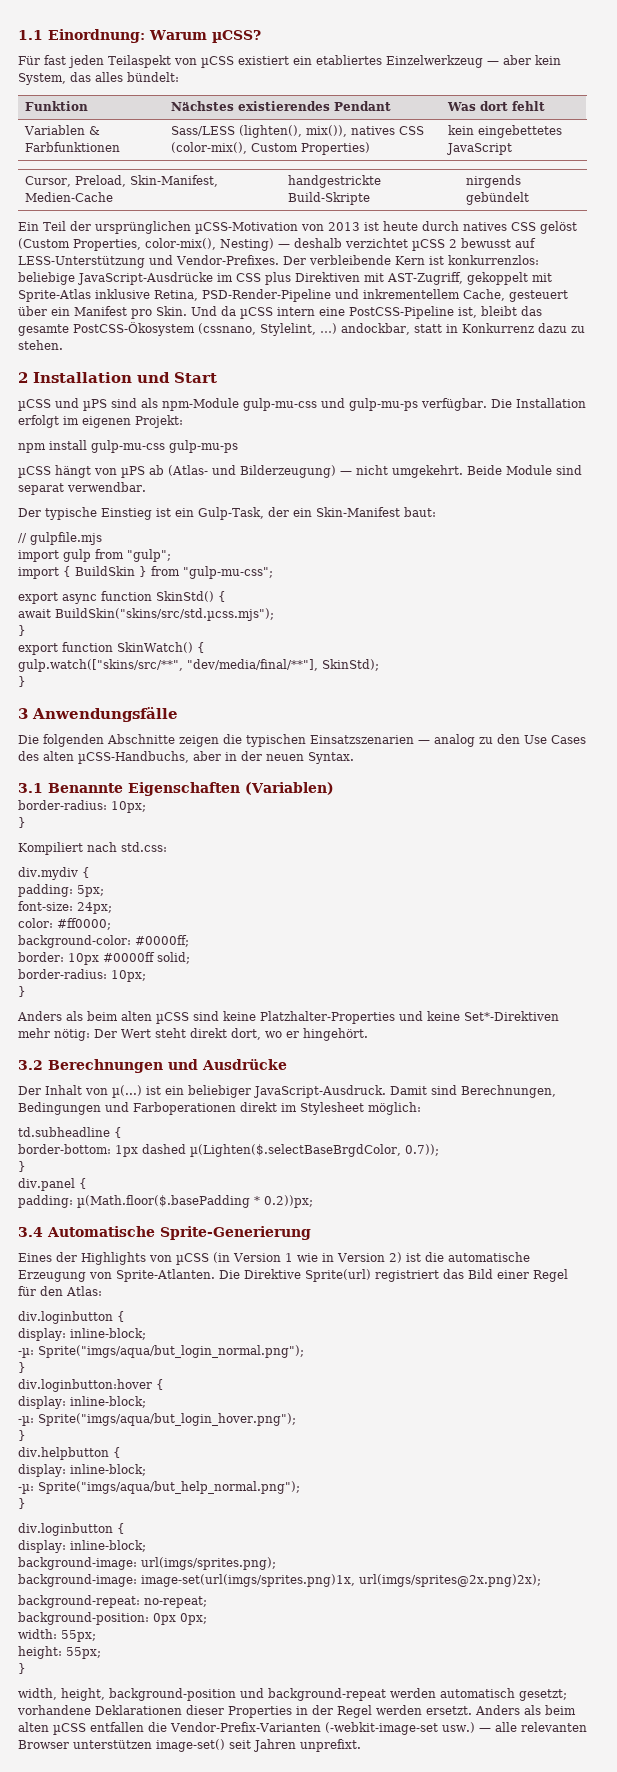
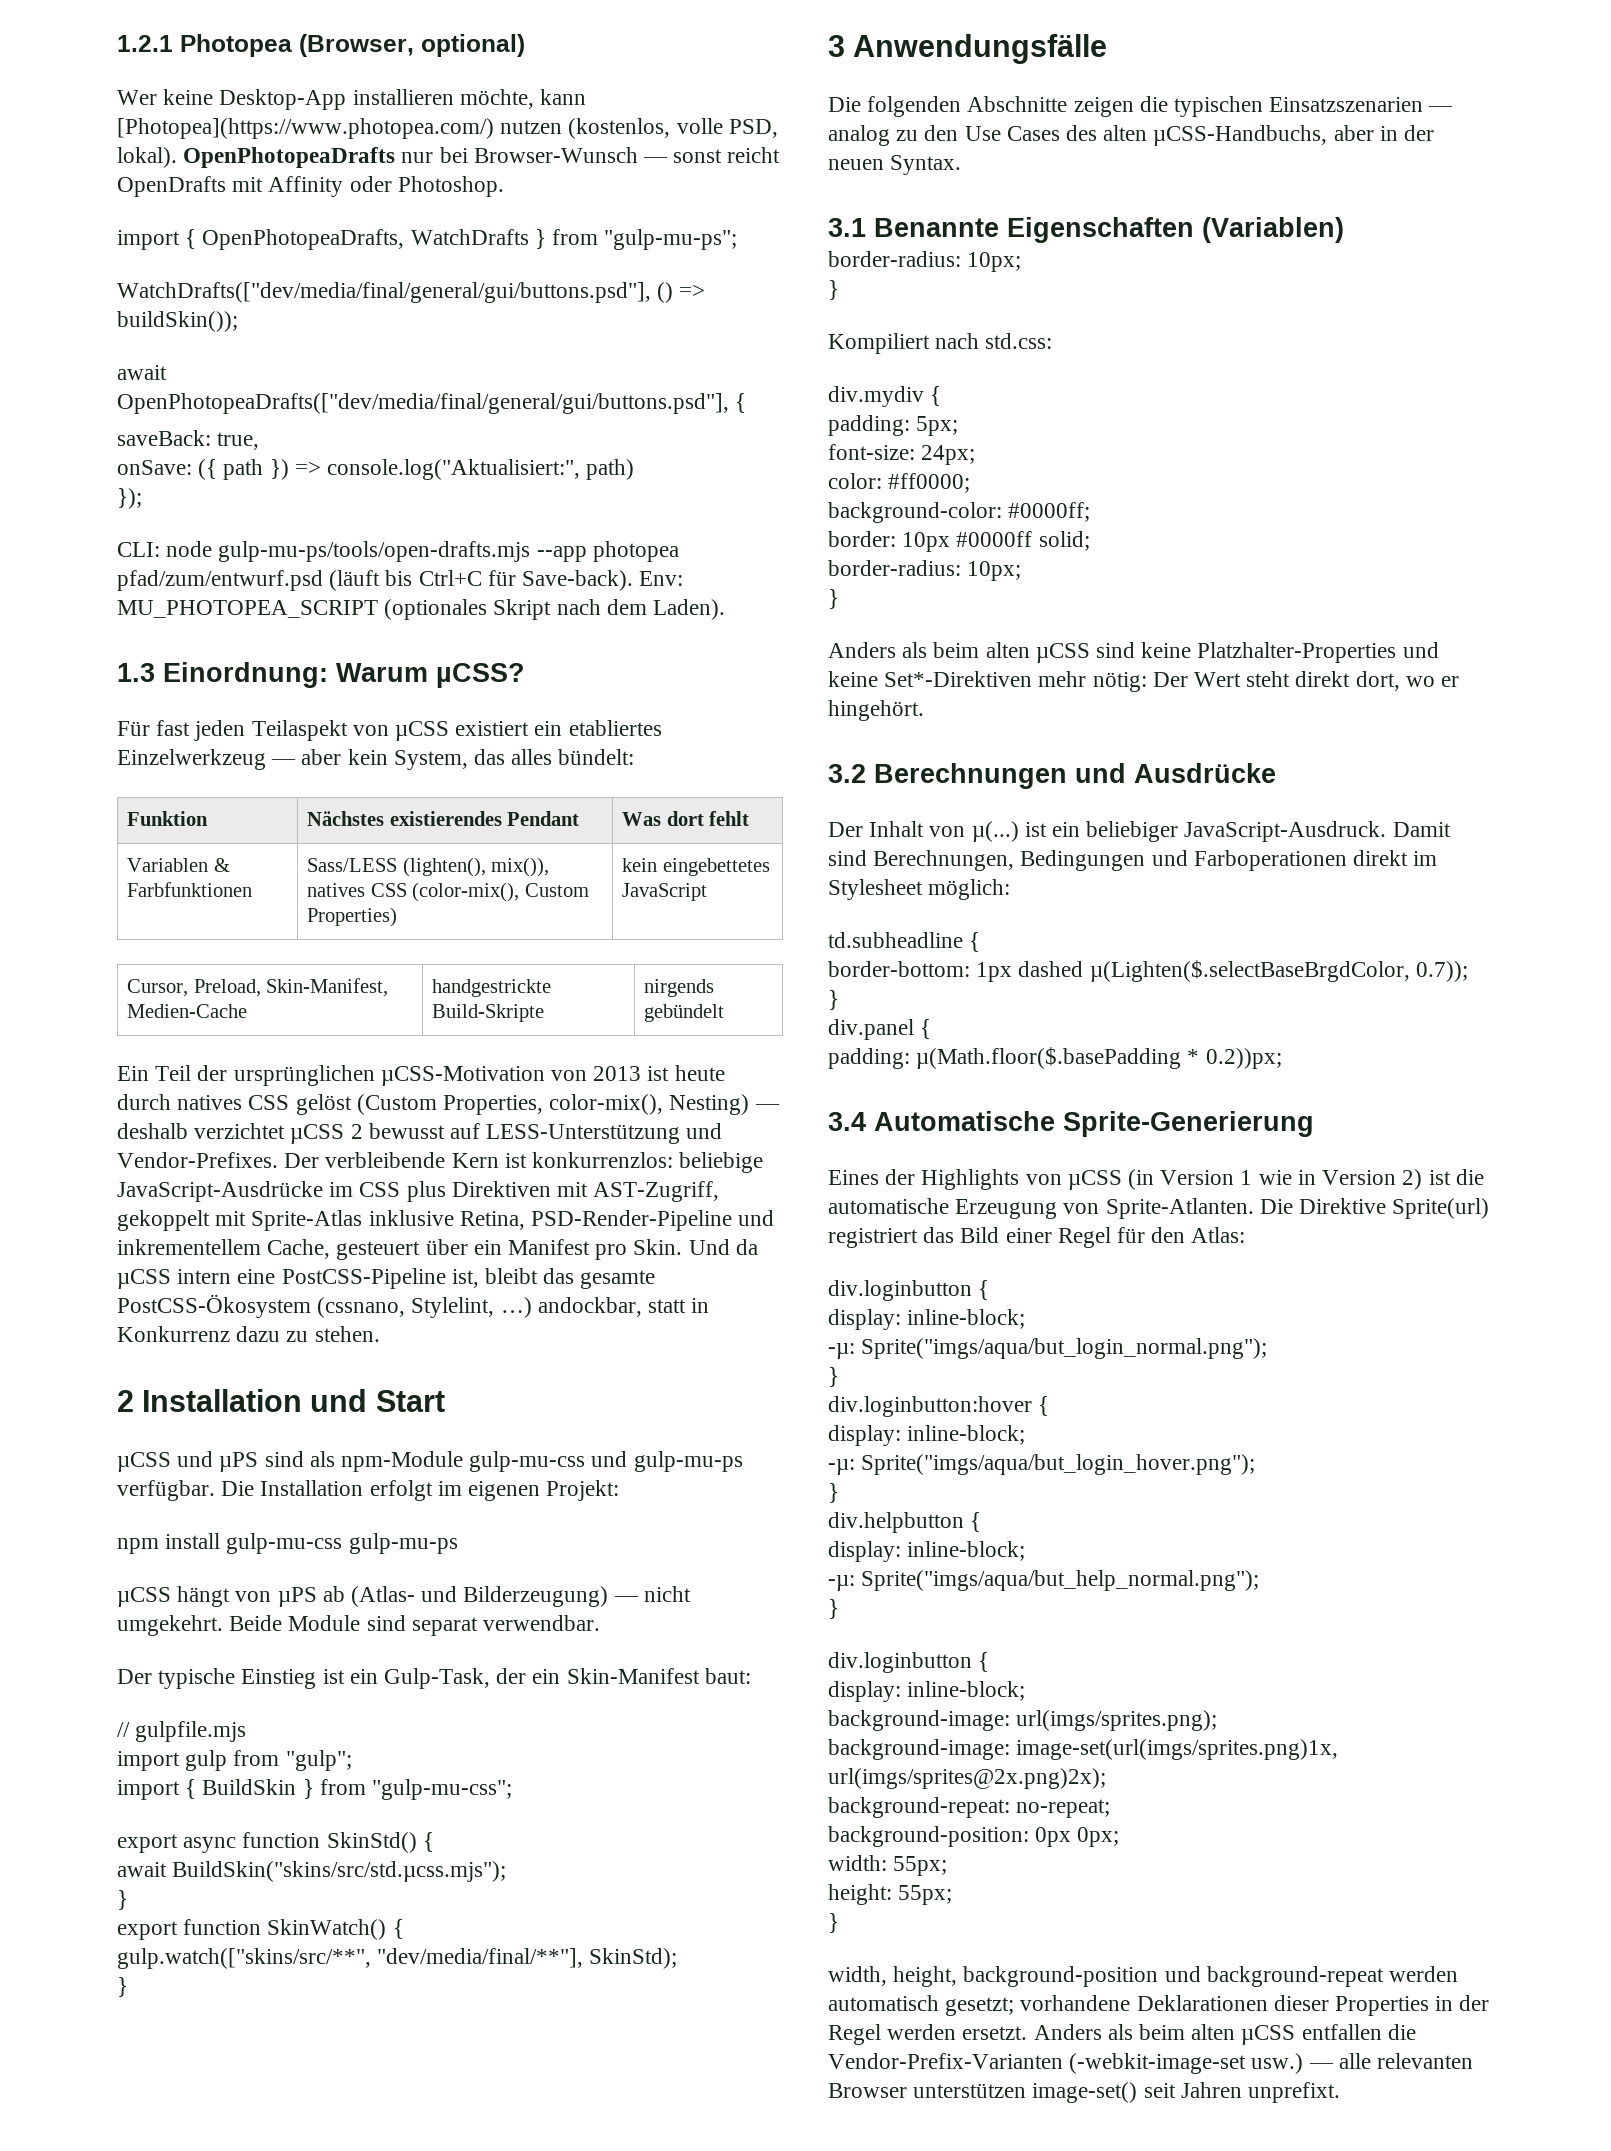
[18,30,43,40] 1.1 -> [117,34,525,57] [117,89,587,110] [117,118,778,139] [117,147,781,168] [117,176,504,197] [117,229,738,250] [117,282,706,303] [117,311,238,332] [117,365,167,380] [117,393,747,414] [117,430,260,450] [117,459,635,480] [117,488,142,509] [117,541,679,562] [117,570,684,591] [117,599,726,620] [117,663,155,682] 1.2.1 Photopea (Browser, optional) // Wer keine Desktop-App installieren möchte, kann [Photopea](https://www.photopea.com/) nutzen (kostenlos, volle PSD, lokal). OpenPhotopeaDrafts nur bei Browser-Wunsch — sonst reicht OpenDrafts mit Affinity oder Photoshop. // import { OpenPhotopeaDrafts, WatchDrafts } from "gulp-mu-ps"; // WatchDrafts(["dev/media/final/general/gui/buttons.psd"], () => buildSkin()); // await OpenPhotopeaDrafts(["dev/media/final/general/gui/buttons.psd"], { // saveBack: true, // onSave: ({ path }) => console.log("Aktualisiert:", path) // }); // CLI: node gulp-mu-ps/tools/open-drafts.mjs --app photopea pfad/zum/entwurf.psd (läuft bis Ctrl+C für Save-back). Env: MU_PHOTOPEA_SCRIPT (optionales Skript nach dem Laden). // 1.3

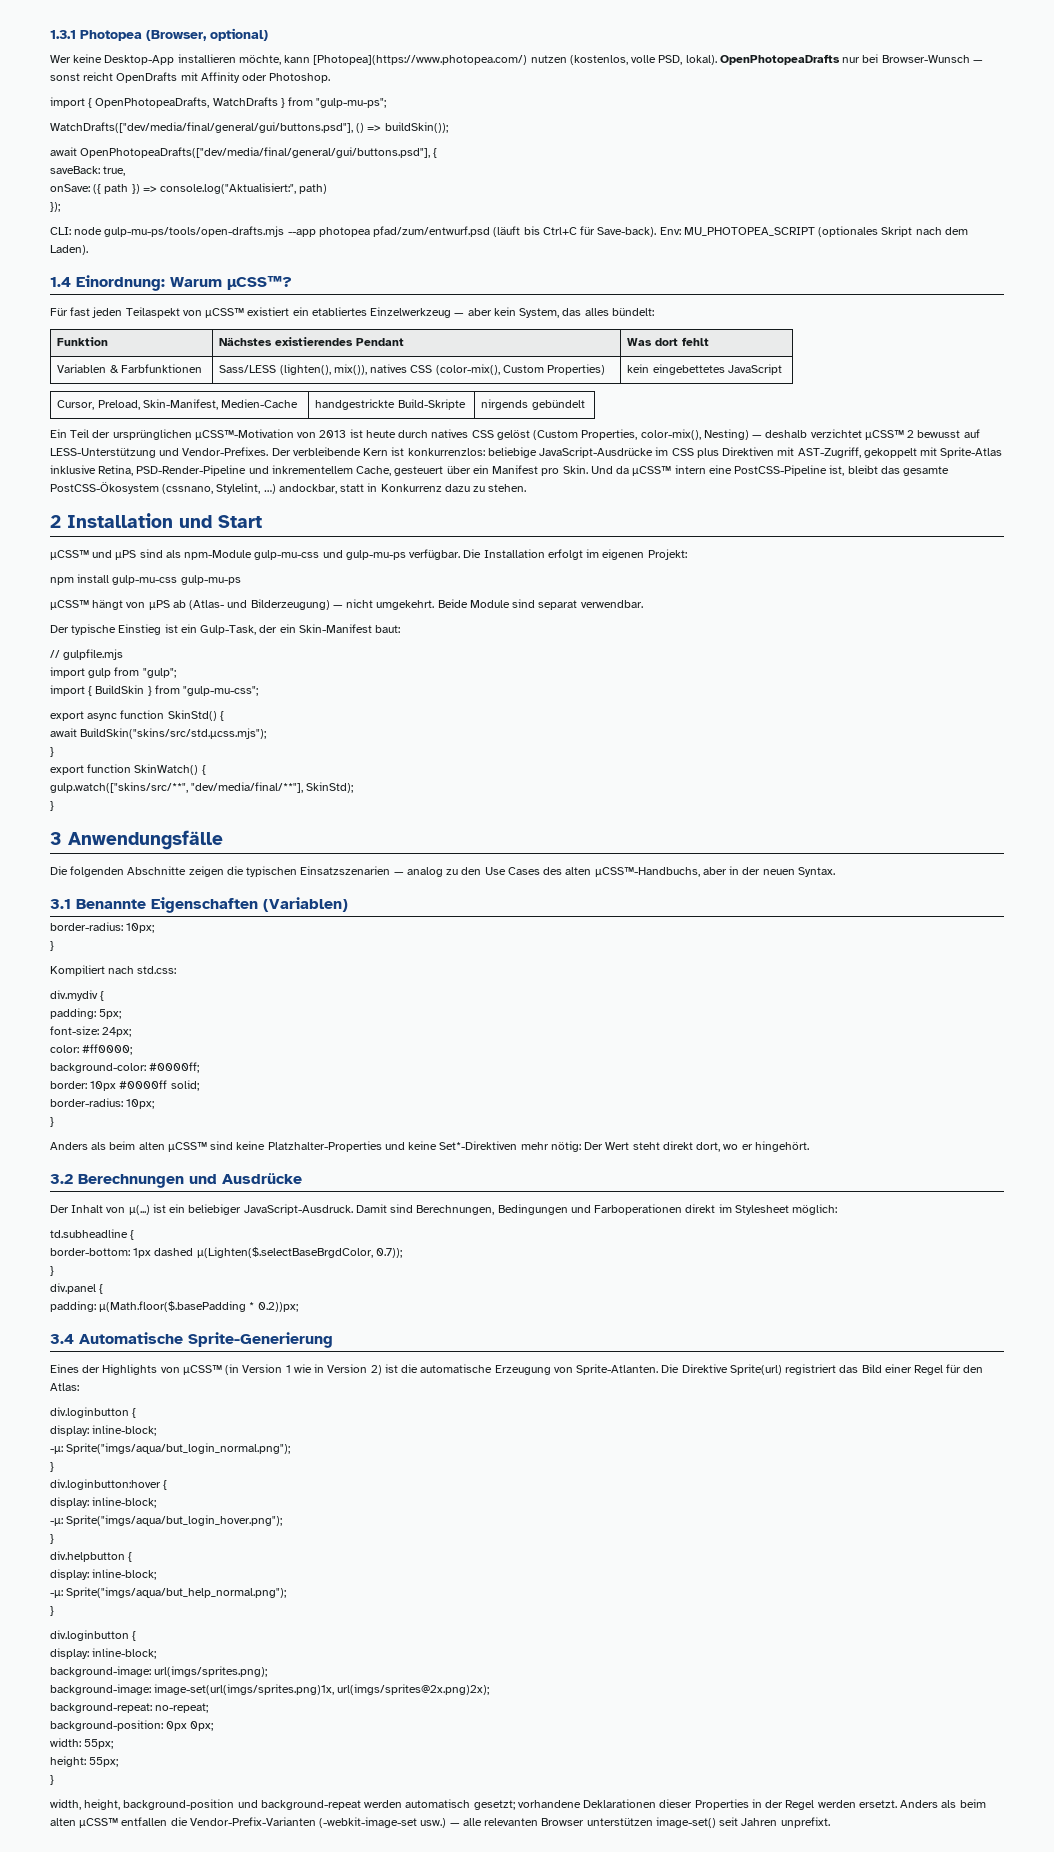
[117,35,173,52] 1.2.1 -> [50,30,76,39] 1.3.1
[117,663,155,682] 1.3 -> [50,277,71,287] 1.4
[436,663,525,688] µCSS? -> [227,276,292,290] µCSS™?
[395,721,450,741] µCSS -> [205,308,245,318] µCSS™
[380,1066,545,1086] µCSS-Motivation -> [194,429,294,440] µCSS™-Motivation
[290,1124,345,1144] µCSS -> [864,430,904,440] µCSS™
[117,1269,171,1289] µCSS -> [632,466,672,476] µCSS™
[117,1452,171,1472] µCSS -> [50,550,89,560] µCSS™
[117,1587,171,1607] µCSS -> [50,600,89,610] µCSS™
[1153,125,1328,146] µCSS-Handbuchs, -> [594,867,700,877] µCSS™-Handbuchs,
[1035,643,1090,663] µCSS -> [167,1142,207,1152] µCSS™
[1067,1170,1122,1190] µCSS -> [182,1365,222,1375] µCSS™
[1241,2025,1296,2045] µCSS -> [79,1818,119,1828] µCSS™

